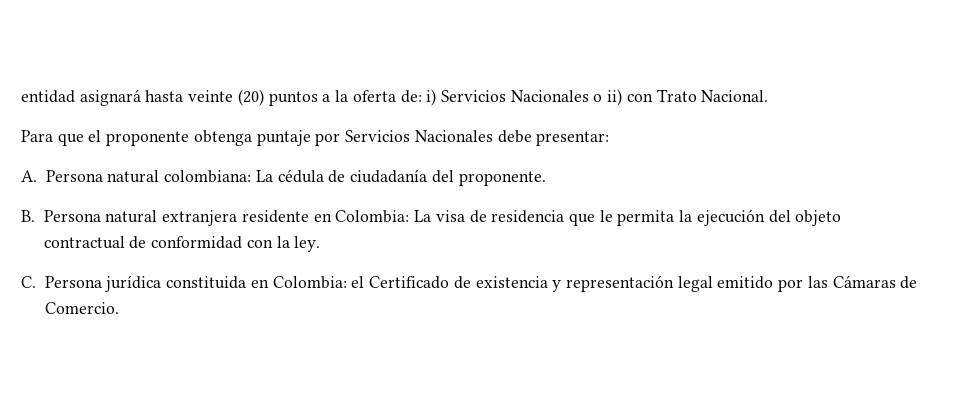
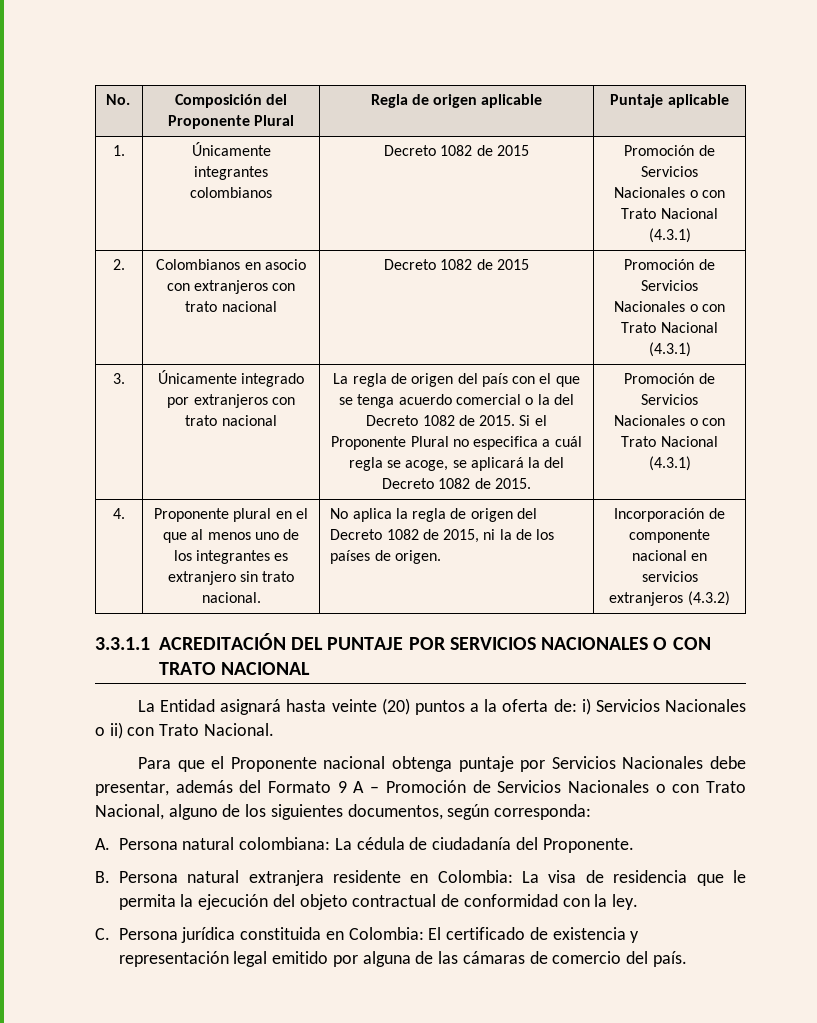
[21,90,75,103] entidad -> [106,94,131,105] [174,94,288,108] [167,115,295,129] [370,94,543,108] [610,94,729,108] [113,145,125,156] [191,142,271,156] [194,166,268,180] [190,187,272,198] [384,145,529,156] [624,145,715,156] [641,166,698,177] [614,187,725,198] [621,208,718,219] [648,228,691,243] [113,259,125,270] [156,259,306,270] [166,280,296,294] [185,301,277,312] [384,259,529,270] [624,259,715,270] [641,280,698,291] [614,301,725,312] [621,322,718,333] [648,342,691,357] [113,373,125,384] [157,370,305,387] [167,394,295,408] [185,415,277,426] [333,373,580,387] [339,394,574,408] [366,415,547,426] [331,436,582,450] [348,457,565,471] [382,478,531,489] [624,373,715,384] [641,394,698,405] [614,415,725,426] [621,436,718,447] [648,456,691,471] [113,508,125,519] [154,508,308,522] [162,529,300,543] [173,550,289,564] [167,571,295,585] [201,592,261,603] [330,508,538,522] [330,529,555,543] [330,550,441,564] [614,508,725,522] [629,529,710,543] [631,550,708,561] [641,571,698,582] [609,591,730,606] [95,633,711,650] [158,662,311,675] [138,699,216,712] No. | Composición del Proponente Plural | Regla de origen aplicable | Puntaje aplicable // 1. | Únicamente integrantes colombianos | Decreto 1082 de 2015 | Promoción de Servicios Nacionales o con Trato Nacional (4.3.1) // 2. | Colombianos en asocio con extranjeros con trato nacional | Decreto 1082 de 2015 | Promoción de Servicios Nacionales o con Trato Nacional (4.3.1) // 3. | Únicamente integrado por extranjeros con trato nacional | La regla de origen del país con el que se tenga acuerdo comercial o la del Decreto 1082 de 2015. Si el Proponente Plural no especifica a cuál regla se acoge, se aplicará la del Decreto 1082 de 2015. | Promoción de Servicios Nacionales o con Trato Nacional (4.3.1) // 4. | Proponente plural en el que al menos uno de los integrantes es extranjero sin trato nacional. | No aplica la regla de origen del Decreto 1082 de 2015, ni la de los países de origen. | Incorporación de componente nacional en servicios extranjeros (4.3.2) // 3.3.1.1 ACREDITACIÓN DEL PUNTAJE POR SERVICIOS NACIONALES O CON TRATO NACIONAL // La Entidad
[106,131,190,146] proponente -> [230,756,386,772] Proponente nacional
[536,131,610,146] presentar: -> [95,780,747,796] [95,804,592,820] presentar, además del Formato 9 A – Promoción de Servicios Nacionales o con Trato Nacional, alguno de los siguientes documentos, según corresponda:
[458,171,546,186] proponente. -> [542,838,634,853] Proponente.
[351,276,450,289] el Certificado -> [428,927,526,940] El certificado
[807,275,918,289] [44,302,119,314] las Cámaras de Comercio. -> [362,951,687,967] alguna de las cámaras de comercio del país.

